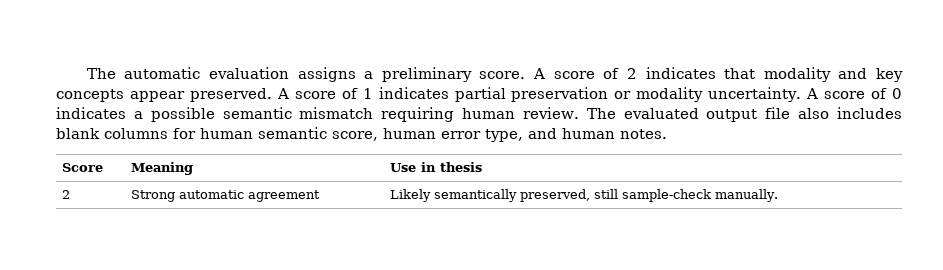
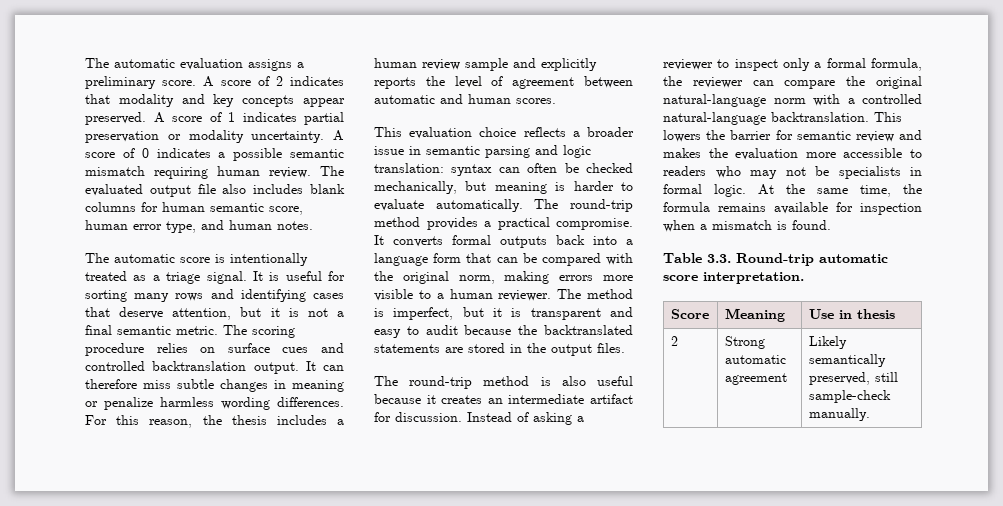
(667, 134) none -> [85,253,308,266] [85,271,345,284] [85,289,344,302] [85,307,344,320] [85,325,295,338] [85,343,344,356] [85,361,344,374] [85,379,344,392] [85,397,344,410] [85,415,344,428] [374,58,597,71] [374,76,633,89] [374,94,556,104] [374,127,634,139] [374,145,591,158] [374,163,633,176] [374,181,633,194] [374,199,633,212] [374,217,633,230] [374,235,633,248] [374,253,633,266] [374,271,633,284] [374,289,633,301] [374,307,633,320] [374,325,633,338] [374,343,625,356] [374,376,633,389] [374,394,633,404] [374,412,584,425] [663,58,922,71] [663,76,922,89] [663,94,922,107] [663,112,902,125] [663,130,922,142] [663,148,922,160] [663,166,922,179] [663,184,922,197] [663,202,922,215] [663,220,831,232] [663,253,888,266] [663,272,804,284] // The automatic score is intentionally treated as a triage signal. It is useful for sorting many rows and identifying cases that deserve attention, but it is not a final semantic metric. The scoring procedure relies on surface cues and controlled backtranslation output. It can therefore miss subtle changes in meaning or penalize harmless wording differences. For this reason, the thesis includes a human review sample and explicitly reports the level of agreement between automatic and human scores. // This evaluation choice reflects a broader issue in semantic parsing and logic translation: syntax can often be checked mechanically, but meaning is harder to evaluate automatically. The round-trip method provides a practical compromise. It converts formal outputs back into a language form that can be compared with the original norm, making errors more visible to a human reviewer. The method is imperfect, but it is transparent and easy to audit because the backtranslated statements are stored in the output files. // The round-trip method is also useful because it creates an intermediate artifact for discussion. Instead of asking a reviewer to inspect only a formal formula, the reviewer can compare the original natural-language norm with a controlled natural-language backtranslation. This lowers the barrier for semantic review and makes the evaluation more accessible to readers who may not be specialists in formal logic. At the same time, the formula remains available for inspection when a mismatch is found. // Table 3.3. Round-trip automatic score interpretation.

